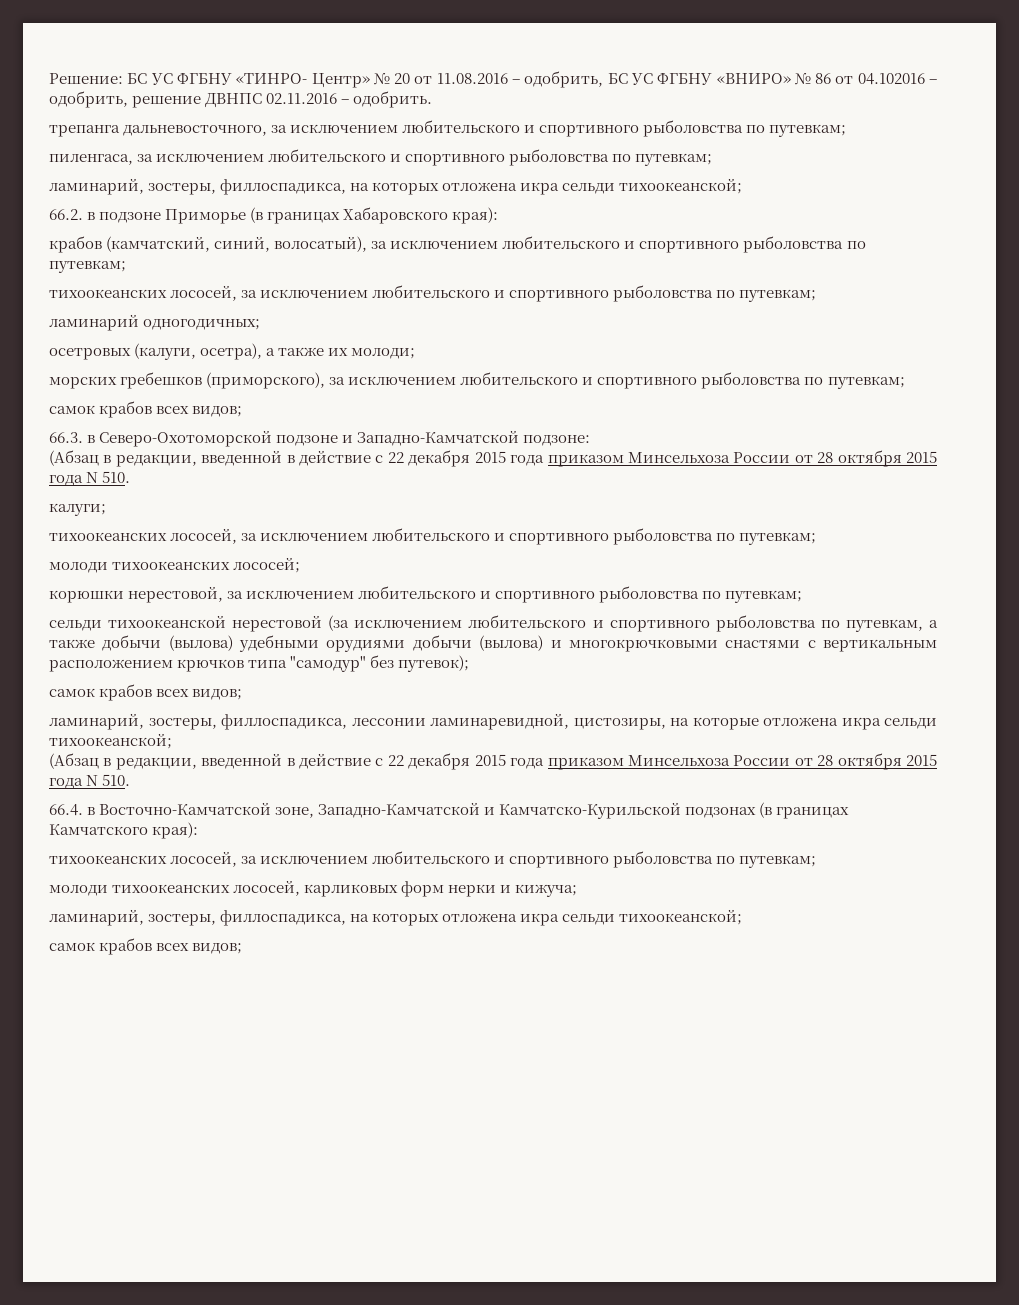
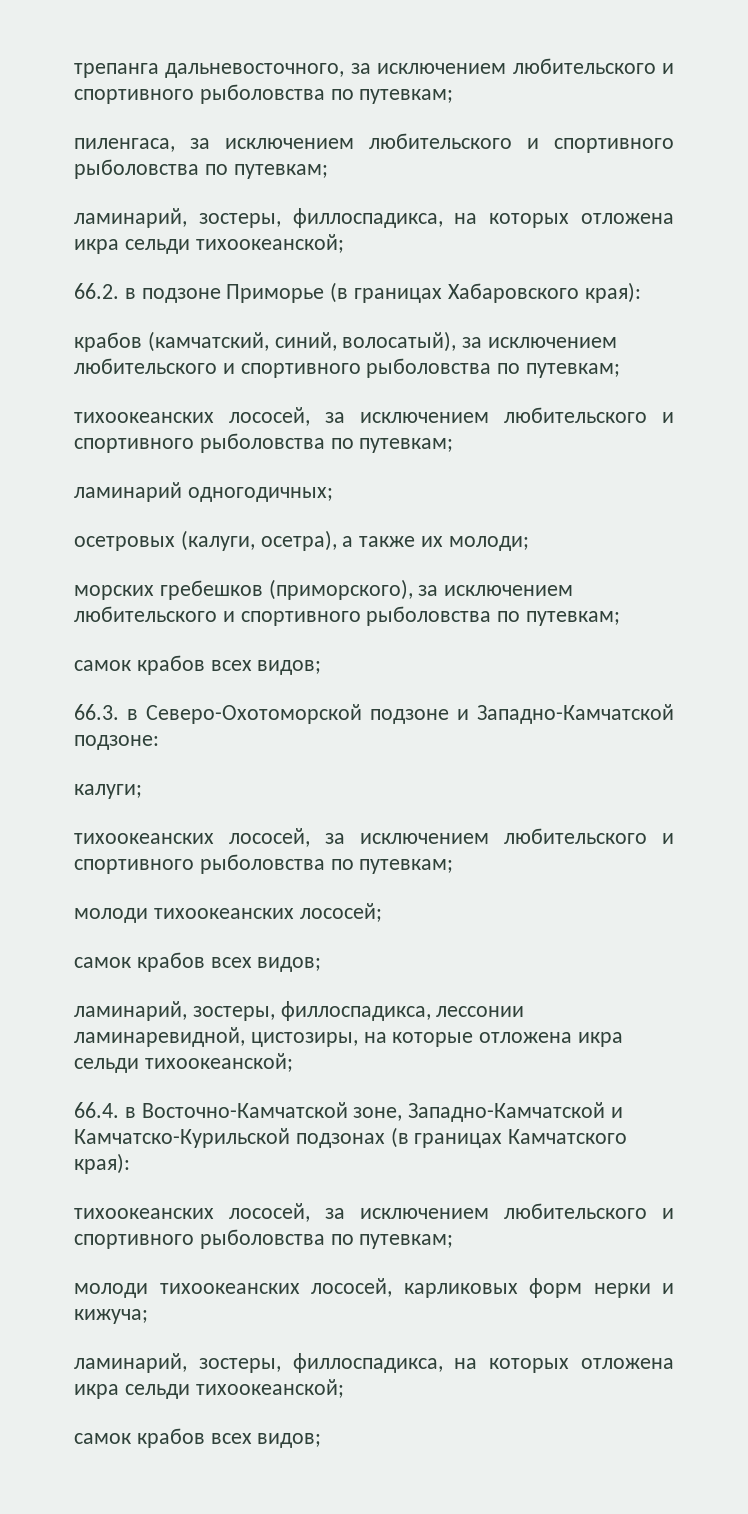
[49,71,937,88] [49,91,433,108] Решение: БС УС ФГБНУ «ТИНРО- Центр» № 20 от 11.08.2016 – одобрить, БС УС ФГБНУ «ВНИРО» № 86 от 04.102016 – одобрить, решение ДВНПС 02.11.2016 – одобрить. // -> (74, 70) none
[49,450,937,467] [49,471,131,486] // (Абзац в редакции, введенной в действие с 22 декабря 2015 года приказом Минсельхоза России от 28 октября 2015 года N 510. -> (159, 742) none
[49,586,803,603] [49,615,939,632] [49,635,938,652] [49,655,470,672] // корюшки нерестовой, за исключением любительского и спортивного рыболовства по путевкам; // сельди тихоокеанской нерестовой (за исключением любительского и спортивного рыболовства по путевкам, а также добычи (вылова) удебными орудиями добычи (вылова) и многокрючковыми снастями с вертикальным расположением крючков типа "самодур" без путевок); -> (382, 912) none
[49,753,937,770] [49,774,131,789] // (Абзац в редакции, введенной в действие с 22 декабря 2015 года приказом Минсельхоза России от 28 октября 2015 года N 510. -> (293, 1062) none

